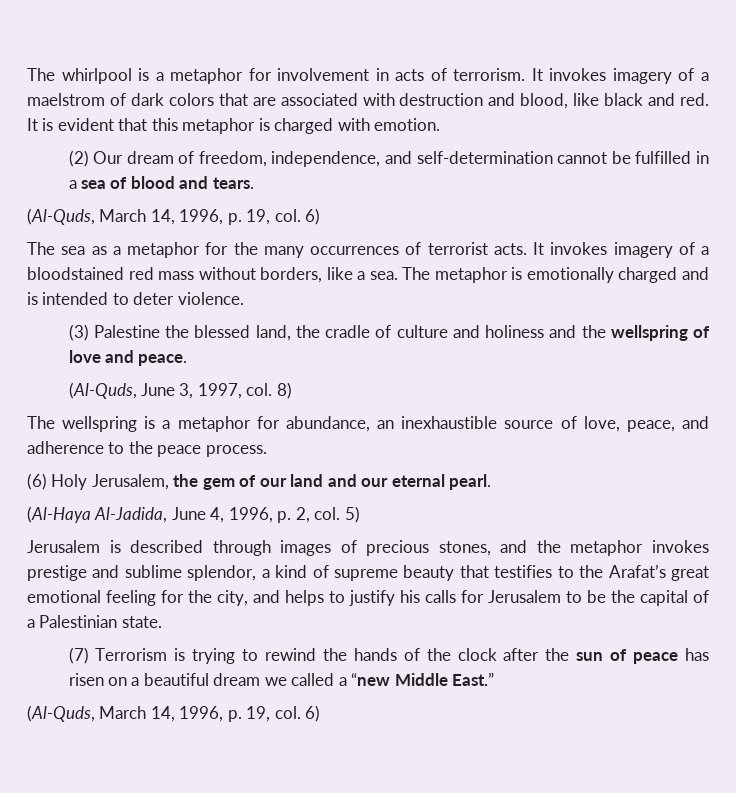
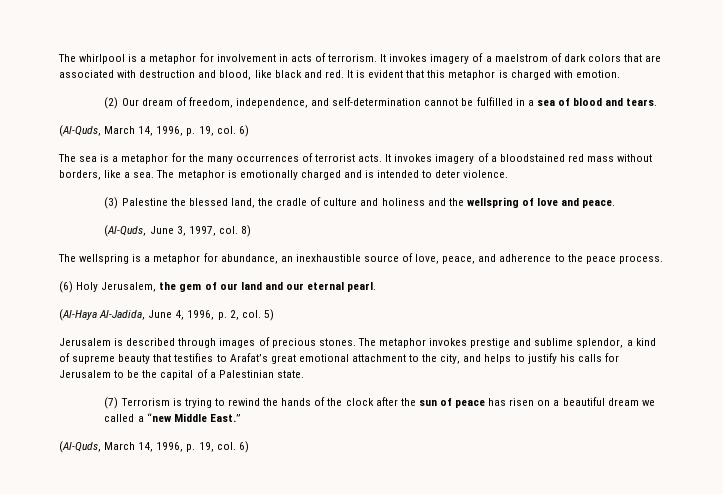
[91,246,107,255] as -> [100,154,110,162] is
[438,540,561,556] stones, and the -> [318,338,376,346] stones. The
[579,565,604,578] the -> (227, 358) none
[106,590,184,606] feeling for -> [351,354,420,362] attachment to

